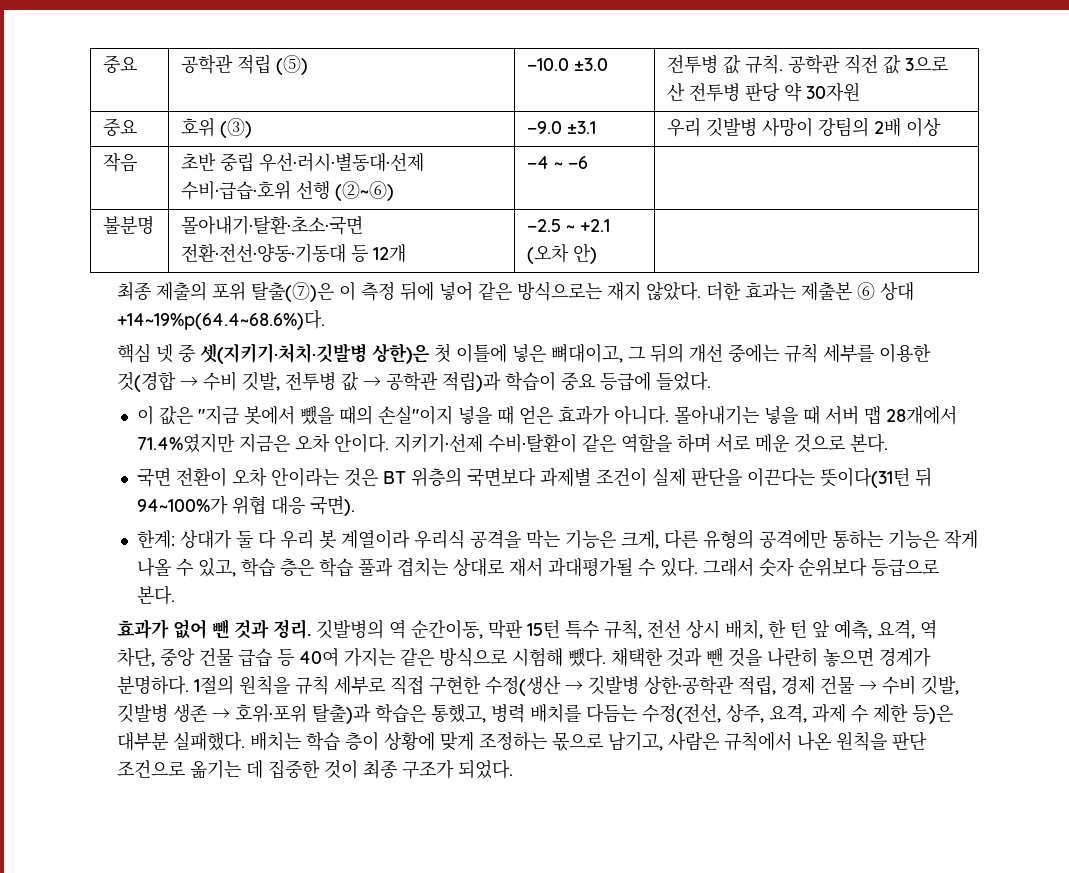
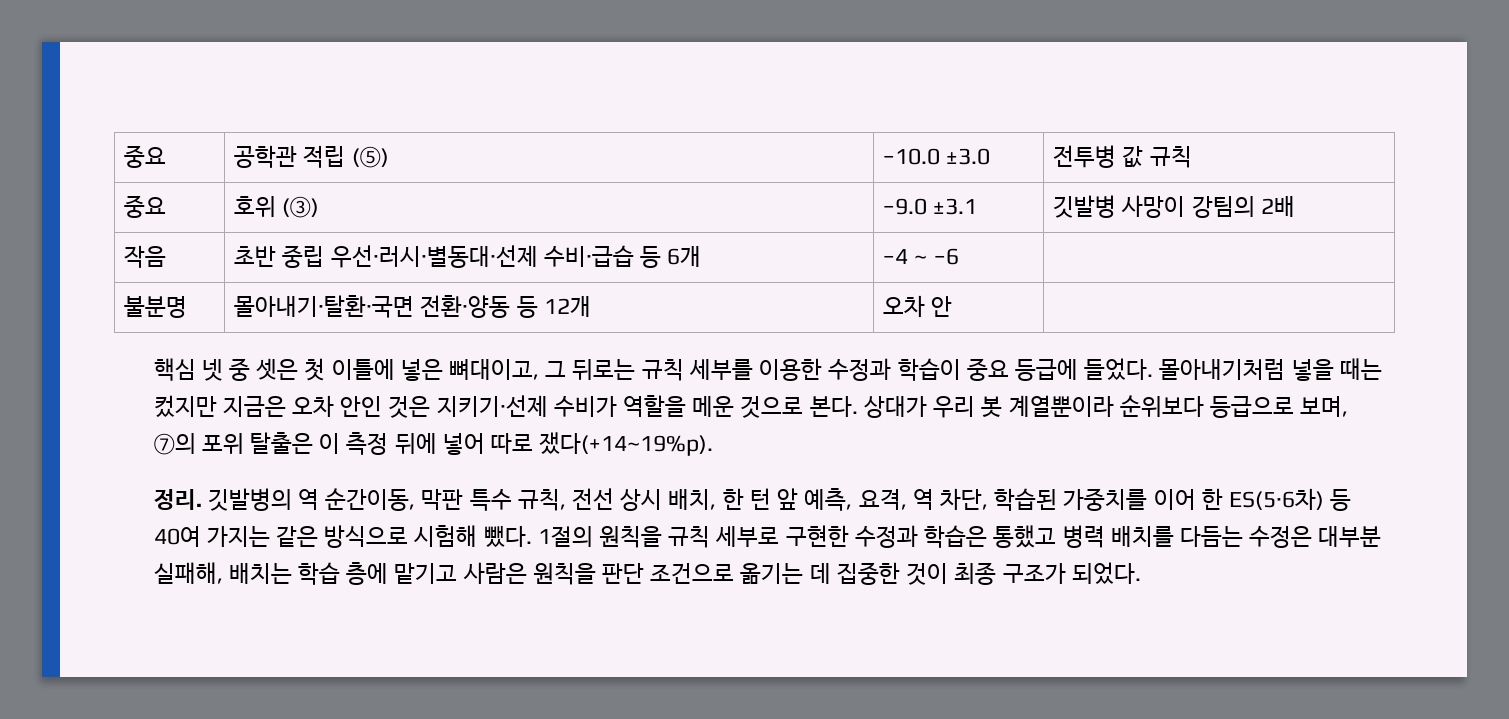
[745,54,949,74] [667,82,861,102] 규칙. 공학관 직전 값 3으로 산 전투병 판당 약 30자원 -> [1149,146,1192,168] 규칙
[667,118,702,137] 우리 -> (978, 206) none
[906,118,942,137] 이상 -> (1295, 206) none
[181,181,395,201] 수비·급습·호위 선행 (②~⑥) -> [543,245,702,268] 수비·급습 등 6개
[181,215,364,235] [181,244,347,263] 몰아내기·탈환·초소·국면 전환·전선·양동·기동대 -> [234,295,511,318] 몰아내기·탈환·국면 전환·양동
[527,219,611,232] [527,243,598,264] [117,281,915,302] [117,309,326,330] −2.5 ~ +2.1 (오차 안) | // 최종 제출의 포위 탈출(⑦)은 이 측정 뒤에 넣어 같은 방식으로는 재지 않았다. 더한 효과는 제출본 ⑥ 상대 +14~19%p(64.4~68.6%)다. -> [883,295,953,317] 오차 안 |
[200,343,431,364] 셋(지키기·처치·깃발병 상한)은 -> [256,358,299,380] 셋은
[650,343,932,363] [117,371,712,392] [136,405,957,425] [136,433,888,453] [136,467,932,488] [136,496,355,516] [136,529,978,549] [136,557,939,577] [136,585,175,605] [117,619,270,639] 뒤의 개선 중에는 규칙 세부를 이용한 것(경합 → 수비 깃발, 전투병 값 → 공학관 적립)과 학습이 중요 등급에 들었다. // 이 값은 "지금 봇에서 뺐을 때의 손실"이지 넣을 때 얻은 효과가 아니다. 몰아내기는 넣을 때 서버 맵 28개에서 71.4%였지만 지금은 오차 안이다. 지키기·선제 수비·탈환이 같은 역할을 하며 서로 메운 것으로 본다. // 국면 전환이 오차 안이라는 것은 BT 위층의 국면보다 과제별 조건이 실제 판단을 이끈다는 뜻이다(31턴 뒤 94~100%가 위협 대응 국면). // 한계: 상대가 둘 다 우리 봇 계열이라 우리식 공격을 막는 기능은 크게, 다른 유형의 공격에만 통하는 기능은 작게 나올 수 있고, 학습 층은 학습 풀과 겹치는 상대로 재서 과대평가될 수 있다. 그래서 숫자 순위보다 등급으로 본다. // 효과가 없어 뺀 것과 -> [572,358,1382,381] [153,395,1349,418] [153,432,714,456] 뒤로는 규칙 세부를 이용한 수정과 학습이 중요 등급에 들었다. 몰아내기처럼 넣을 때는 컸지만 지금은 오차 안인 것은 지키기·선제 수비가 역할을 메운 것으로 본다. 상대가 우리 봇 계열뿐이라 순위보다 등급으로 보며, ⑦의 포위 탈출은 이 측정 뒤에 넣어 따로 쟀다(+14~19%p). //
[527,620,561,638] 15턴 -> (464, 499) none
[160,648,273,667] 중앙 건물 급습 -> [994,488,1324,511] 학습된 가중치를 이어 한 ES(5·6차)
[611,647,932,667] [117,675,960,696] [117,703,954,724] [117,731,832,751] 채택한 것과 뺀 것을 나란히 놓으면 경계가 분명하다. 1절의 원칙을 규칙 세부로 직접 구현한 수정(생산 → 깃발병 상한·공학관 적립, 경제 건물 → 수비 깃발, 깃발병 생존 → 호위·포위 탈출)과 학습은 통했고, 병력 배치를 다듬는 수정(전선, 상주, 요격, 과제 수 제한 등)은 대부분 실패했다. 배치는 학습 층이 상황에 맞게 조정하는 몫으로 남기고, 사람은 규칙에서 나온 -> [537,525,1382,548] [153,562,527,585] 1절의 원칙을 규칙 세부로 구현한 수정과 학습은 통했고 병력 배치를 다듬는 수정은 대부분 실패해, 배치는 학습 층에 맡기고 사람은

